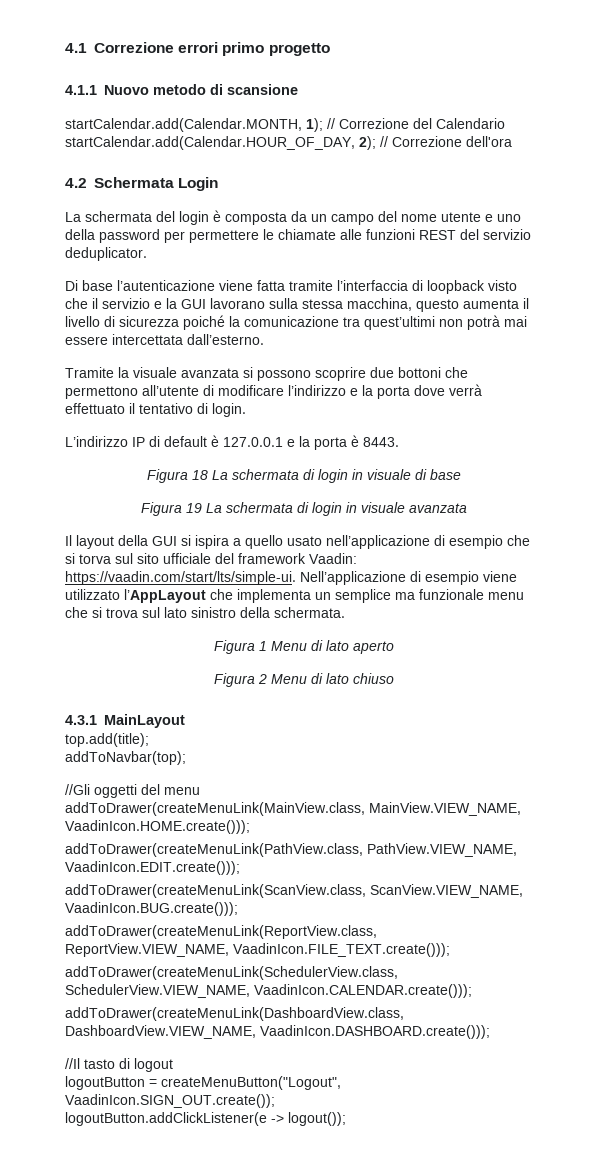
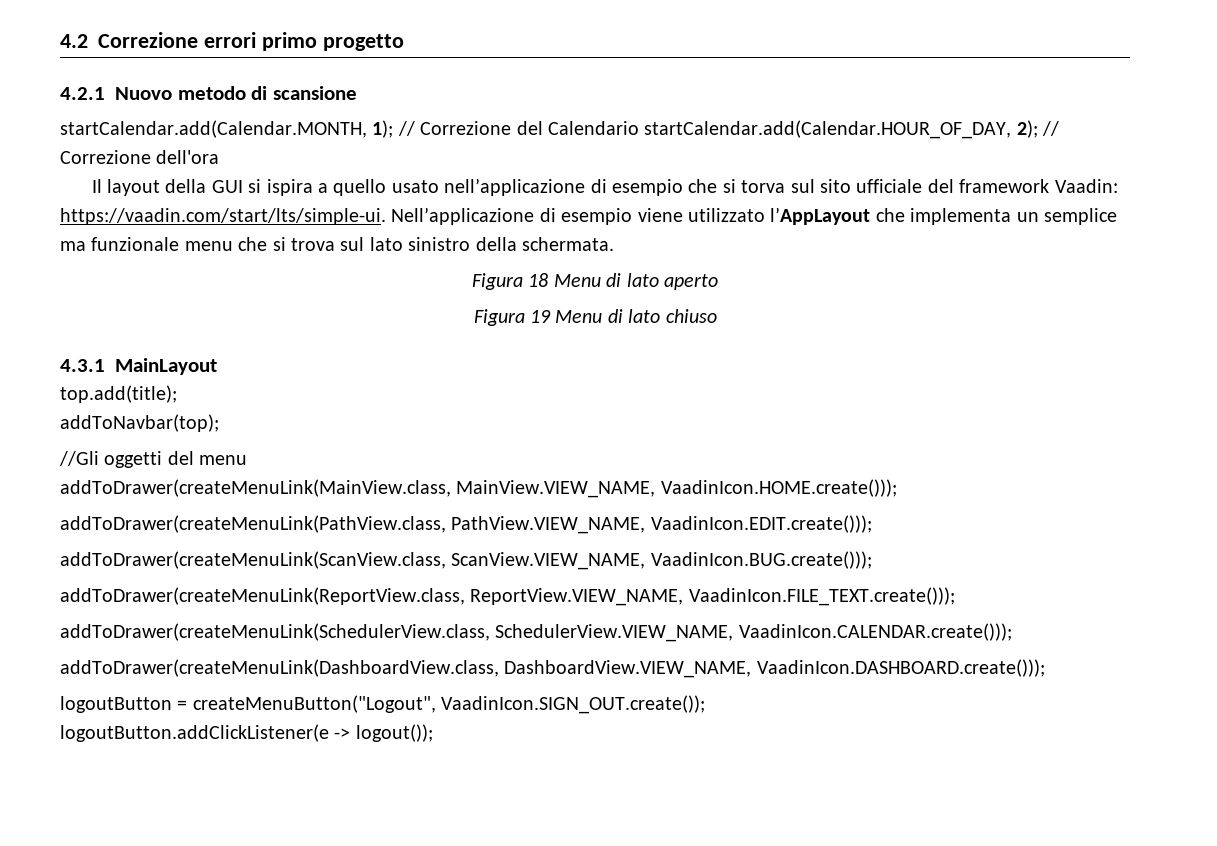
[65,43,87,53] 4.1 -> [60,34,88,48] 4.2
[65,85,97,95] 4.1.1 -> [60,87,105,100] 4.2.1
[65,177,219,191] [65,210,521,225] [65,229,531,243] [65,247,147,261] [65,280,517,294] [65,298,529,312] [65,315,527,330] [65,334,264,345] [65,367,468,381] [65,384,482,399] [65,403,246,417] [65,435,399,450] [146,469,461,483] [140,502,467,516] // 4.2 Schermata Login // La schermata del login è composta da un campo del nome utente e uno della password per permettere le chiamate alle funzioni REST del servizio deduplicator. // Di base l’autenticazione viene fatta tramite l’interfaccia di loopback visto che il servizio e la GUI lavorano sulla stessa macchina, questo aumenta il livello di sicurezza poiché la comunicazione tra quest’ultimi non potrà mai essere intercettata dall’esterno. // Tramite la visuale avanzata si possono scoprire due bottoni che permettono all’utente di modificare l’indirizzo e la porta dove verrà effettuato il tentativo di login. // L’indirizzo IP di default è 127.0.0.1 e la porta è 8443. // Figura 18 La schermata di login in visuale di base // Figura 19 La schermata di login in visuale avanzata -> (220, 157) none
[258,641,267,651] 1 -> [528,273,549,287] 18
[257,674,267,684] 2 -> [529,310,551,323] 19
[65,1058,173,1072] // //Il tasto di logout -> (1045, 668) none

